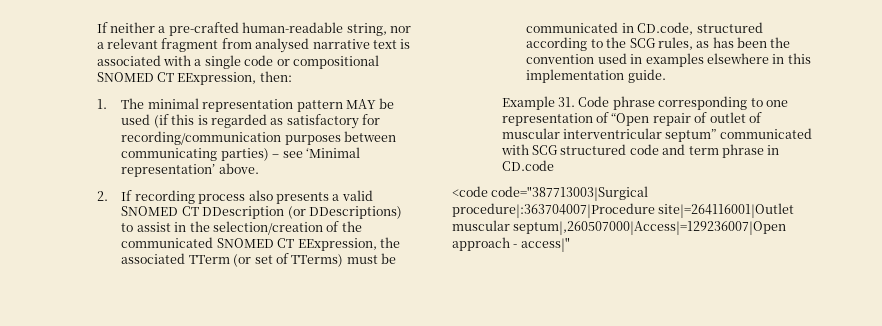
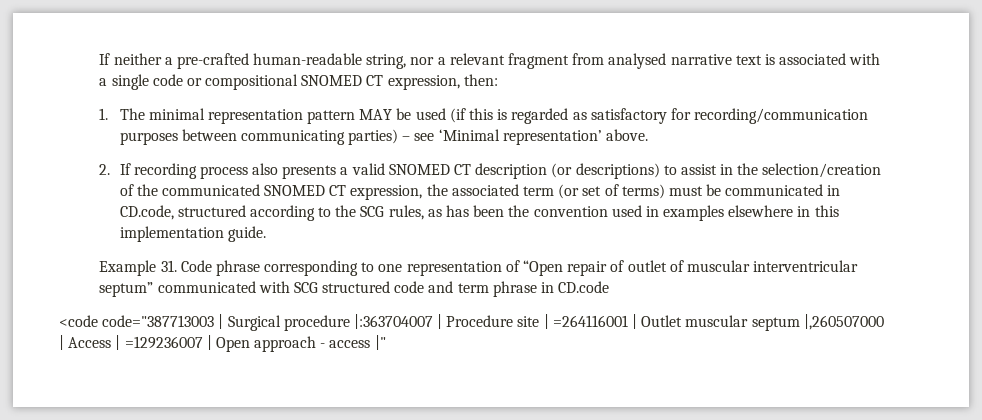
[177,72,257,85] EExpression, -> [387,75,460,90] expression,
[202,206,402,219] DDescription (or DDescriptions) -> [475,163,660,179] description (or descriptions)
[297,238,377,251] EExpression, -> [350,185,423,200] expression,
[188,255,230,264] TTerm -> [523,186,555,196] term
[291,254,344,267] TTerms) -> [621,184,665,199] terms)
[491,186,649,201] [452,203,795,218] [452,220,787,235] [452,237,570,252] code="387713003|Surgical procedure|:363704007|Procedure site|=264116001|Outlet muscular septum|,260507000|Access|=129236007|Open approach - access|" -> [102,314,884,331] [59,335,386,352] code="387713003 | Surgical procedure |:363704007 | Procedure site | =264116001 | Outlet muscular septum |,260507000 | Access | =129236007 | Open approach - access |"

